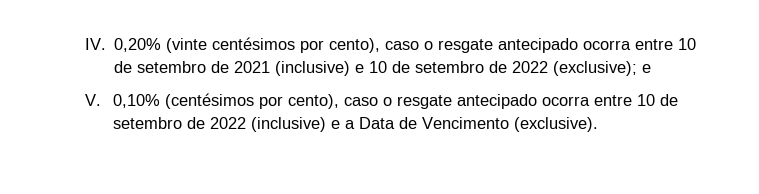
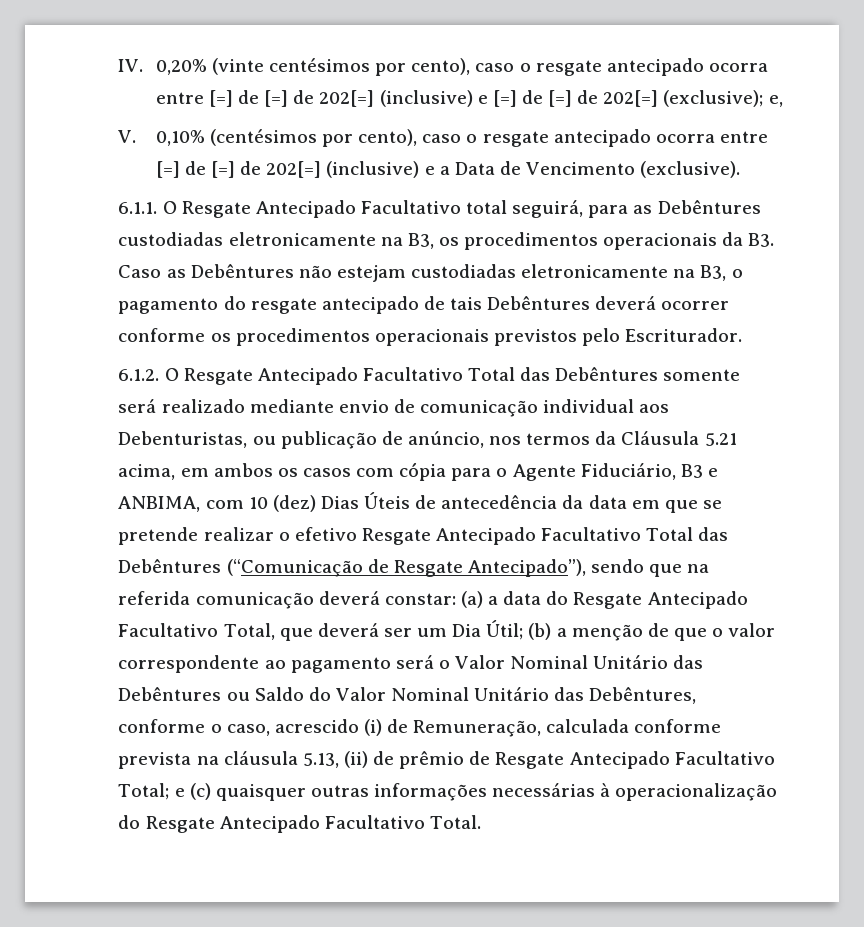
[678,38,697,50] [114,61,652,76] 10 de setembro de 2021 (inclusive) e 10 de setembro de 2022 (exclusive); e -> [208,90,783,107] [=] de [=] de 202[=] (inclusive) e [=] de [=] de 202[=] (exclusive); e,
[636,94,678,106] [112,117,246,129] 10 de setembro de 2022 -> [155,161,322,178] [=] de [=] de 202[=]
(598, 124) none -> [118,200,761,218] [118,232,775,250] [118,264,743,282] [118,296,730,314] [118,328,743,346] [118,367,741,385] [118,399,670,417] [118,431,737,449] [118,462,718,481] [118,492,722,513] [118,527,729,545] [118,559,710,577] [118,591,748,609] [118,620,776,641] [118,655,704,673] [118,687,697,704] [118,719,722,737] [118,751,775,769] [118,783,778,801] [118,815,481,833] // 6.1.1. O Resgate Antecipado Facultativo total seguirá, para as Debêntures custodiadas eletronicamente na B3, os procedimentos operacionais da B3. Caso as Debêntures não estejam custodiadas eletronicamente na B3, o pagamento do resgate antecipado de tais Debêntures deverá ocorrer conforme os procedimentos operacionais previstos pelo Escriturador. // 6.1.2. O Resgate Antecipado Facultativo Total das Debêntures somente será realizado mediante envio de comunicação individual aos Debenturistas, ou publicação de anúncio, nos termos da Cláusula 5.21 acima, em ambos os casos com cópia para o Agente Fiduciário, B3 e ANBIMA, com 10 (dez) Dias Úteis de antecedência da data em que se pretende realizar o efetivo Resgate Antecipado Facultativo Total das Debêntures (“Comunicação de Resgate Antecipado”), sendo que na referida comunicação deverá constar: (a) a data do Resgate Antecipado Facultativo Total, que deverá ser um Dia Útil; (b) a menção de que o valor correspondente ao pagamento será o Valor Nominal Unitário das Debêntures ou Saldo do Valor Nominal Unitário das Debêntures, conforme o caso, acrescido (i) de Remuneração, calculada conforme prevista na cláusula 5.13, (ii) de prêmio de Resgate Antecipado Facultativo Total; e (c) quaisquer outras informações necessárias à operacionalização do Resgate Antecipado Facultativo Total.

